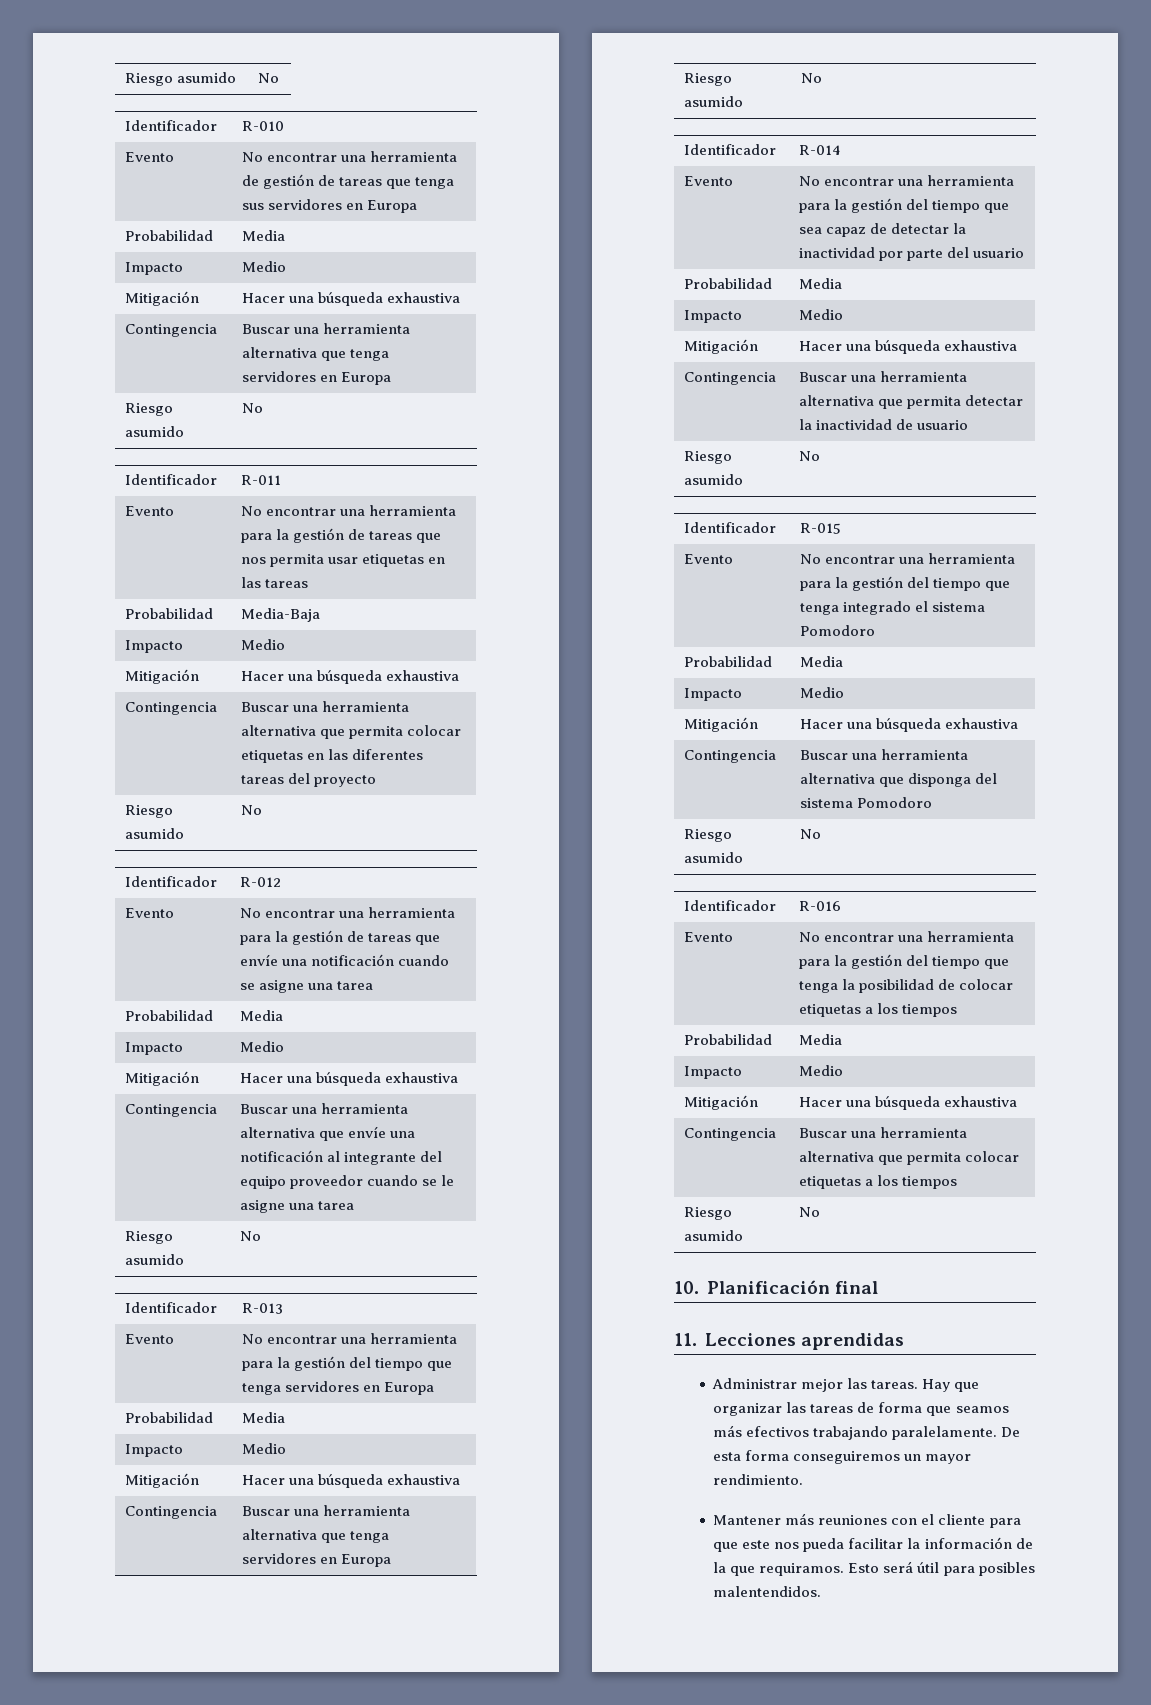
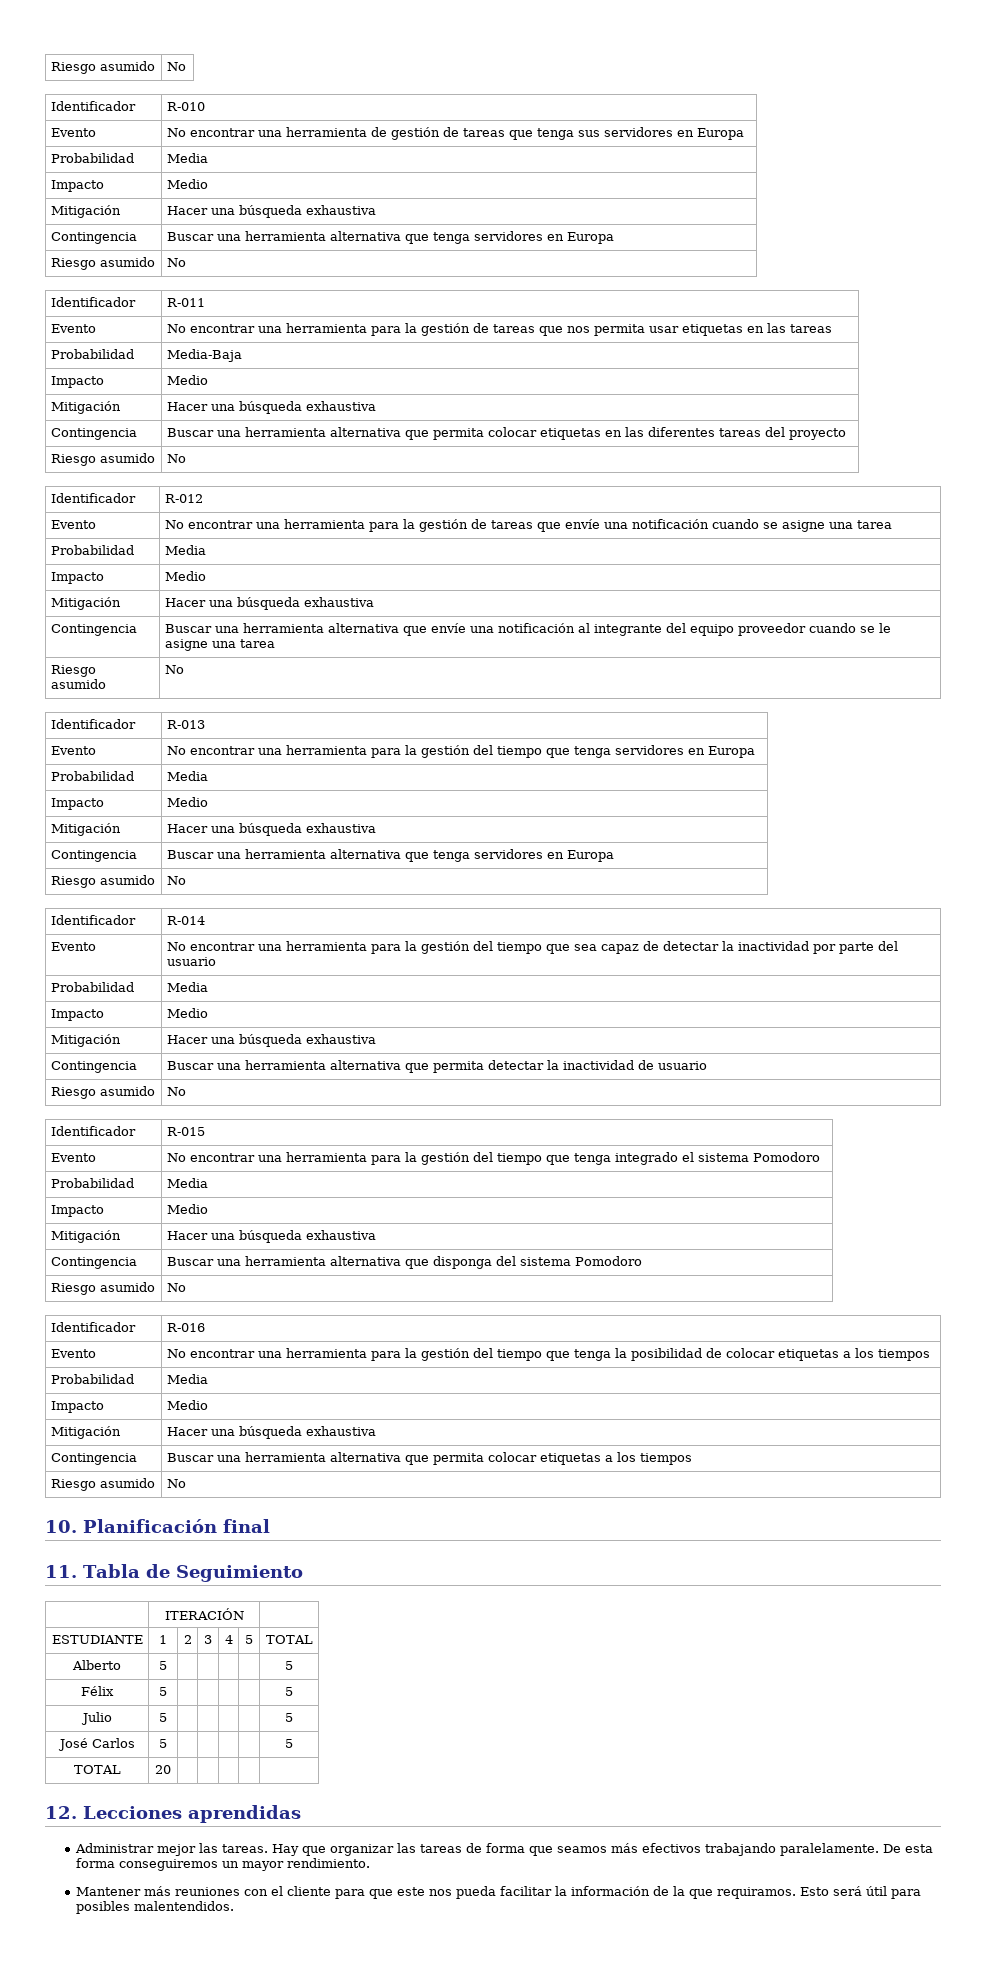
(697, 1339) none -> [83,1564,304,1582] [164,1608,244,1620] [51,1635,143,1644] [159,1635,167,1644] [183,1635,192,1644] [204,1635,212,1644] [224,1635,233,1644] [245,1635,253,1644] [265,1635,313,1644] [72,1660,121,1670] [159,1661,167,1670] [285,1661,293,1670] [81,1686,114,1696] [159,1687,167,1696] [285,1687,293,1696] [80,1712,112,1725] [159,1713,167,1722] [285,1713,293,1722] [57,1738,135,1751] [159,1739,167,1748] [285,1739,293,1748] [73,1765,121,1774] [155,1765,171,1774] [45,1806,77,1819] Tabla de Seguimiento // | ITERACIÓN | // ESTUDIANTE | 1 | 2 | 3 | 4 | 5 | TOTAL // Alberto | 5 | | | | | 5 // Félix | 5 | | | | | 5 // Julio | 5 | | | | | 5 // José Carlos | 5 | | | | | 5 // TOTAL | 20 | | | | | // 12.

